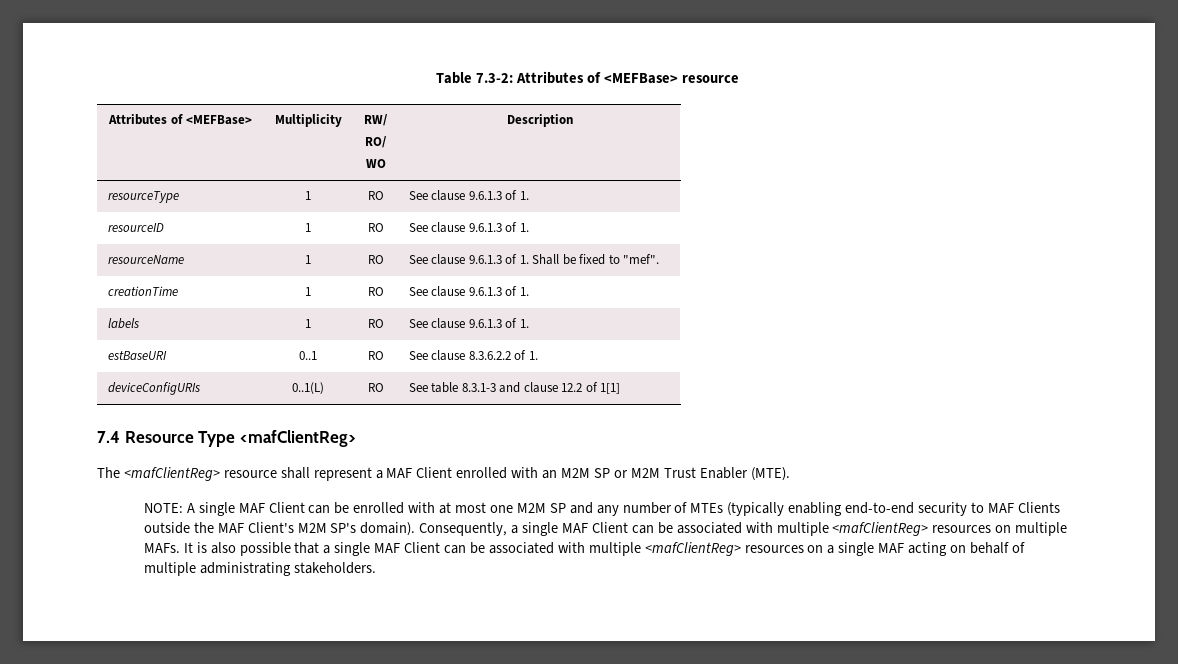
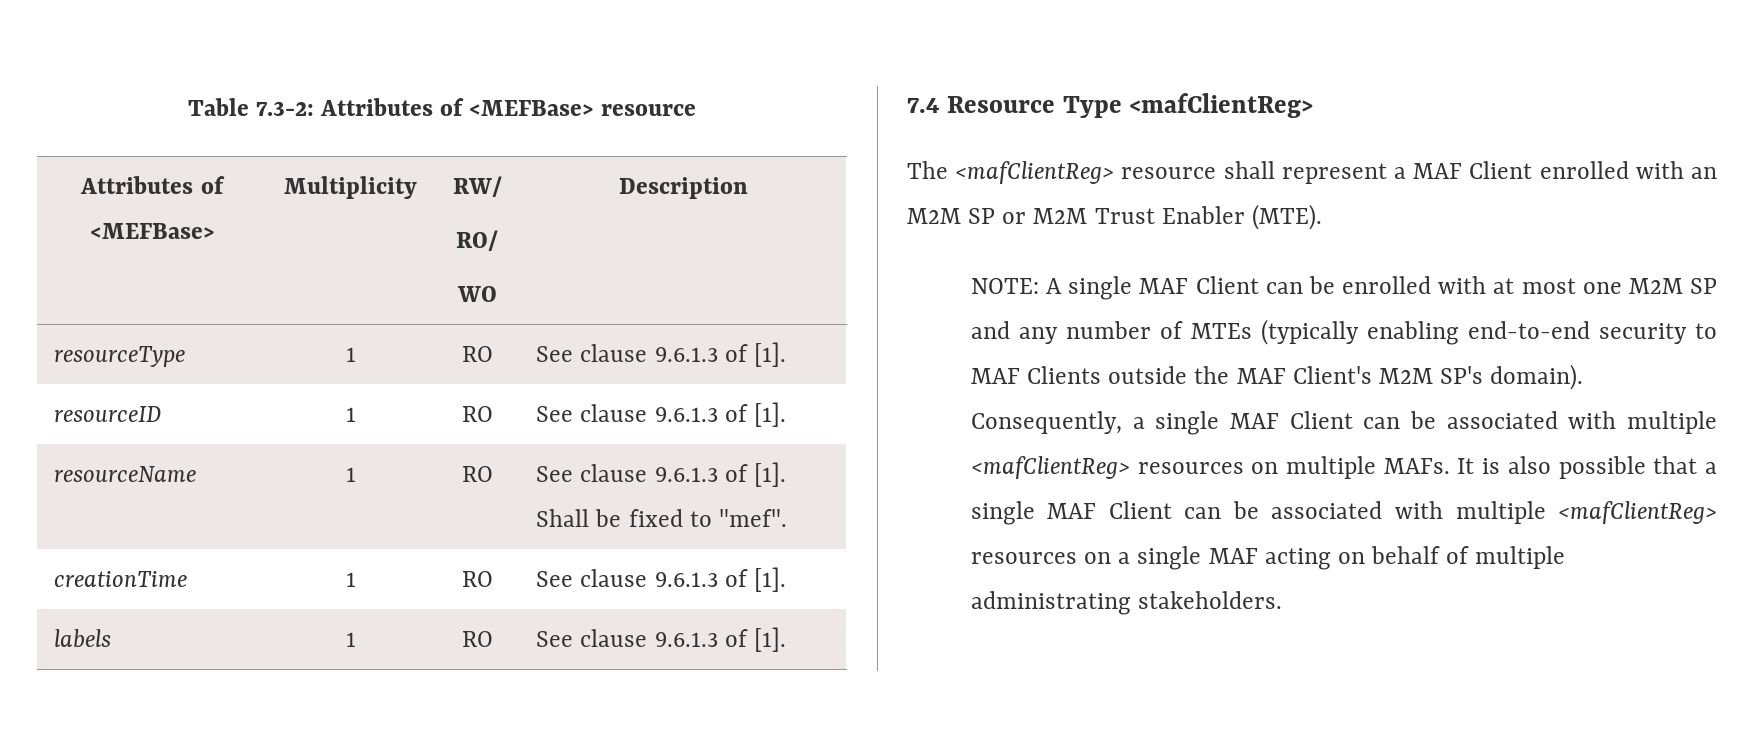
[519,191,529,200] 1. -> [753,342,786,367] [1].
[519,223,529,232] 1. -> [753,402,786,427] [1].
[519,255,529,264] 1. -> [753,462,786,487] [1].
[519,287,529,296] 1. -> [753,567,786,592] [1].
[519,319,529,328] [107,351,167,360] [299,351,317,360] [367,351,384,360] [408,350,538,361] [107,382,200,395] [292,382,324,394] [367,383,384,392] [408,382,621,394] 1. // estBaseURI | 0..1 | RO | See clause 8.3.6.2.2 of 1. // deviceConfigURIs | 0..1(L) | RO | See table 8.3.1-3 and clause 12.2 of 1[1] -> [753,627,786,652] [1].

